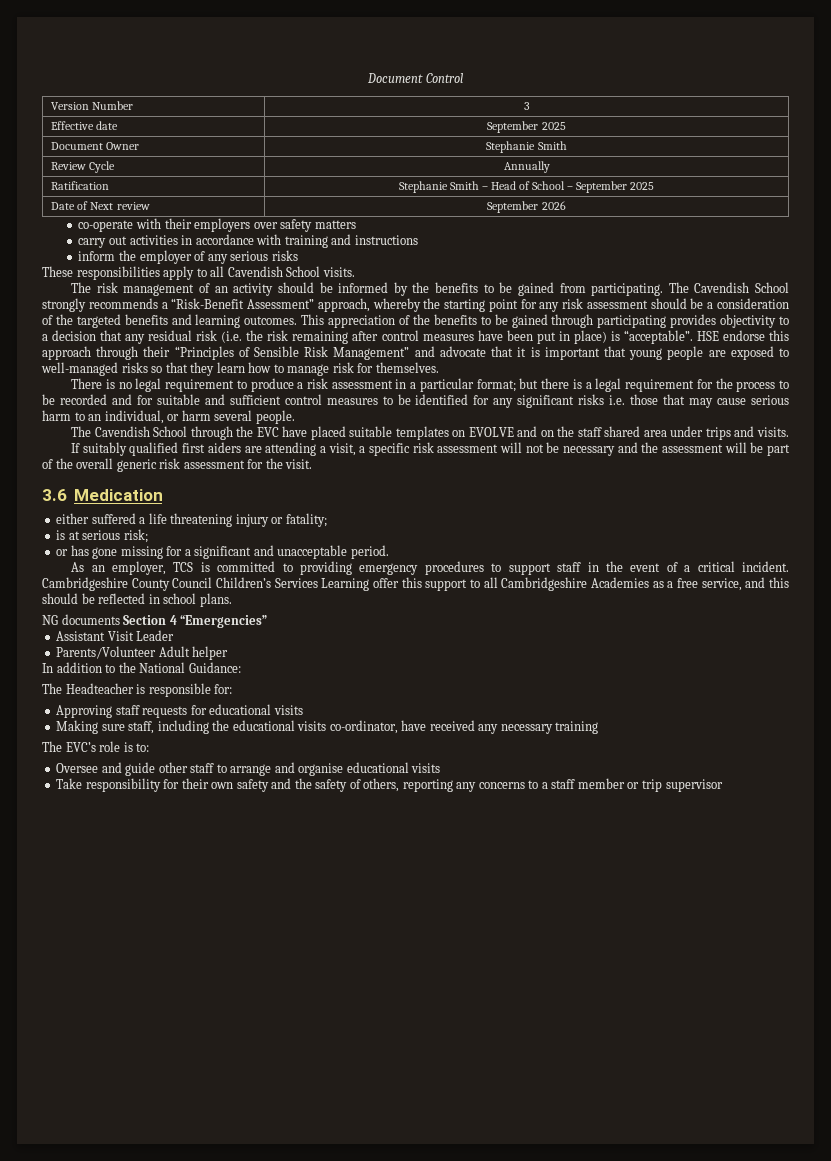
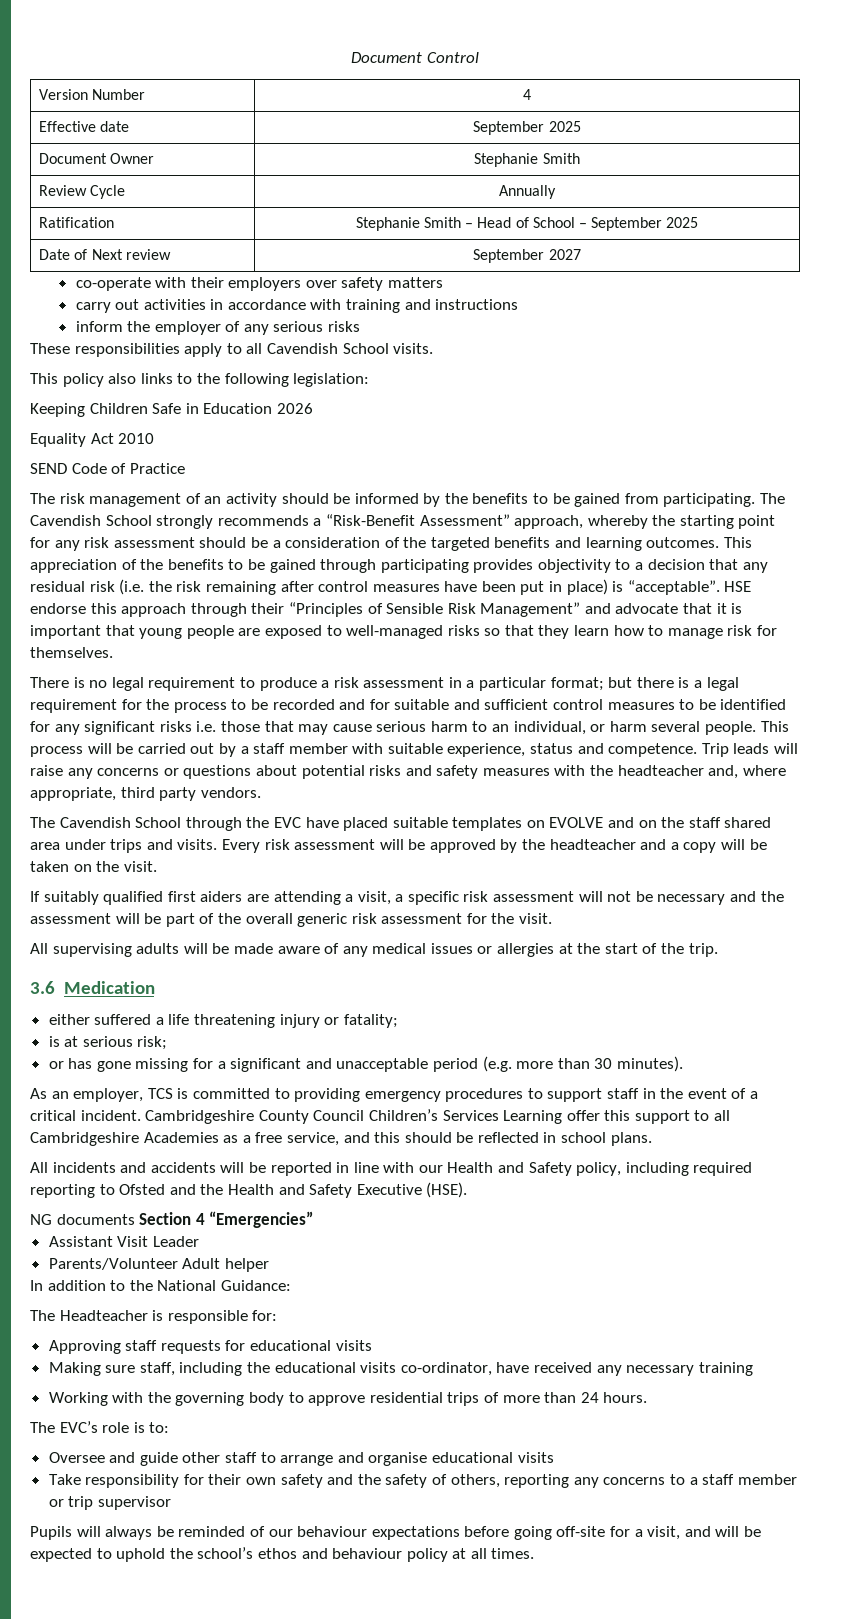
[523,102,530,110] 3 -> [523,89,531,100] 4
[541,201,566,210] 2026 -> [548,249,581,260] 2027
(355, 272) none -> [30,373,370,387] [30,403,313,417] [30,433,155,447] [30,463,185,474] // This policy also links to the following legislation: // Keeping Children Safe in Education 2026 // Equality Act 2010 // SEND Code of Practice
(295, 417) none -> [760,721,789,732] [30,743,799,757] [30,765,786,779] [30,787,261,801] This process will be carried out by a staff member with suitable experience, status and competence. Trip leads will raise any concerns or questions about potential risks and safety measures with the headteacher and, where appropriate, third party vendors.
(789, 432) none -> [221,839,767,853] [30,861,157,872] Every risk assessment will be approved by the headteacher and a copy will be taken on the visit.
(313, 464) none -> [30,943,718,957] // All supervising adults will be made aware of any medical issues or allergies at the start of the trip.
[350,545,389,559] period. -> [433,1056,683,1072] period (e.g. more than 30 minutes).
(232, 600) none -> [30,1162,753,1176] [30,1182,468,1198] // All incidents and accidents will be reported in line with our Health and Safety policy, including required reporting to Ofsted and the Health and Safety Executive (HSE).
(599, 727) none -> [48,1392,648,1406] // Working with the governing body to approve residential trips of more than 24 hours.
(723, 785) none -> [30,1526,762,1540] [30,1547,535,1562] // Pupils will always be reminded of our behaviour expectations before going off-site for a visit, and will be expected to uphold the school’s ethos and behaviour policy at all times.

